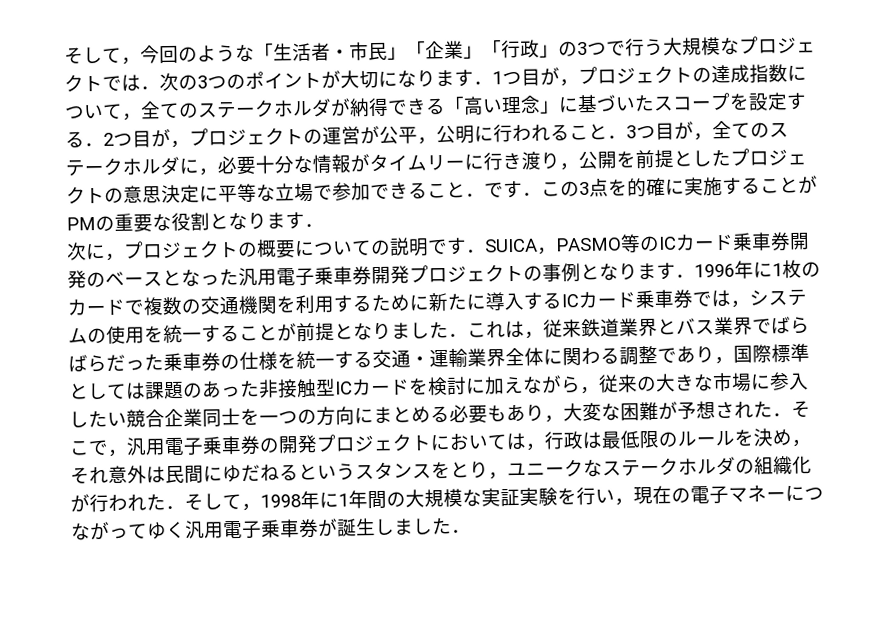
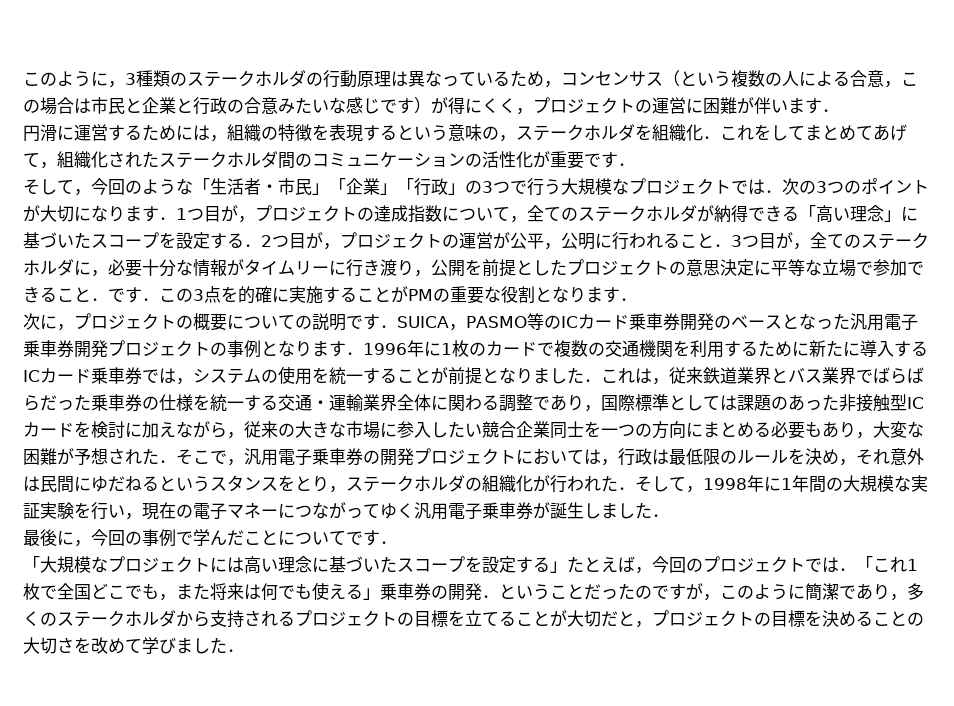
(64, 56) none -> [23,70,918,88] [23,97,839,115] [23,124,907,142] [23,151,635,169] このように，3種類のステークホルダの行動原理は異なっているため，コンセンサス（という複数の人による合意，この場合は市民と企業と行政の合意みたいな感じです）が得にくく，プロジェクトの運営に困難が伴います． // 円滑に運営するためには，組織の特徴を表現するという意味の，ステークホルダを組織化．これをしてまとめてあげて，組織化されたステークホルダ間のコミュニケーションの活性化が重要です． //
[507,459,603,478] ユニークな -> (346, 489) none
(471, 531) none -> [23,529,397,547] [23,556,918,574] [23,582,924,601] [23,610,924,628] [23,637,244,654] // 最後に，今回の事例で学んだことについてです． // 「大規模なプロジェクトには高い理念に基づいたスコープを設定する」たとえば，今回のプロジェクトでは．「これ1枚で全国どこでも，また将来は何でも使える」乗車券の開発．ということだったのですが，このように簡潔であり，多くのステークホルダから支持されるプロジェクトの目標を立てることが大切だと，プロジェクトの目標を決めることの大切さを改めて学びました．

